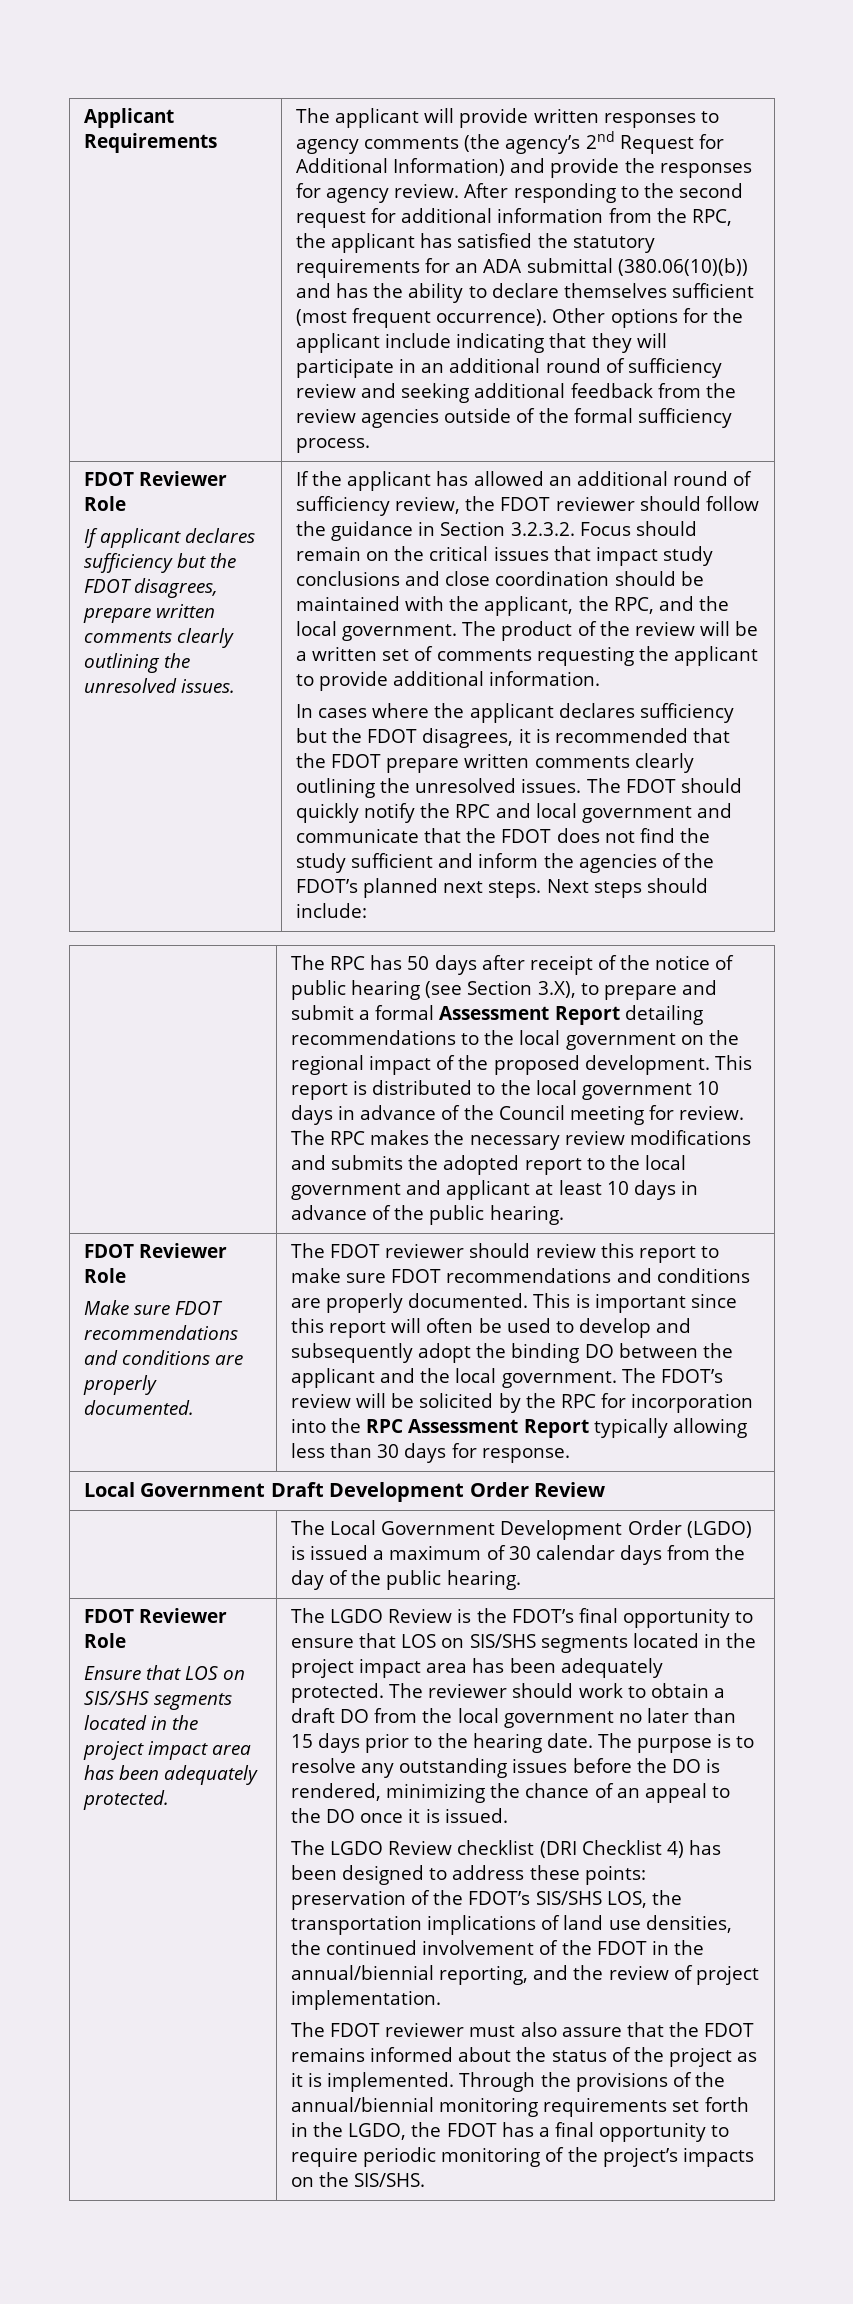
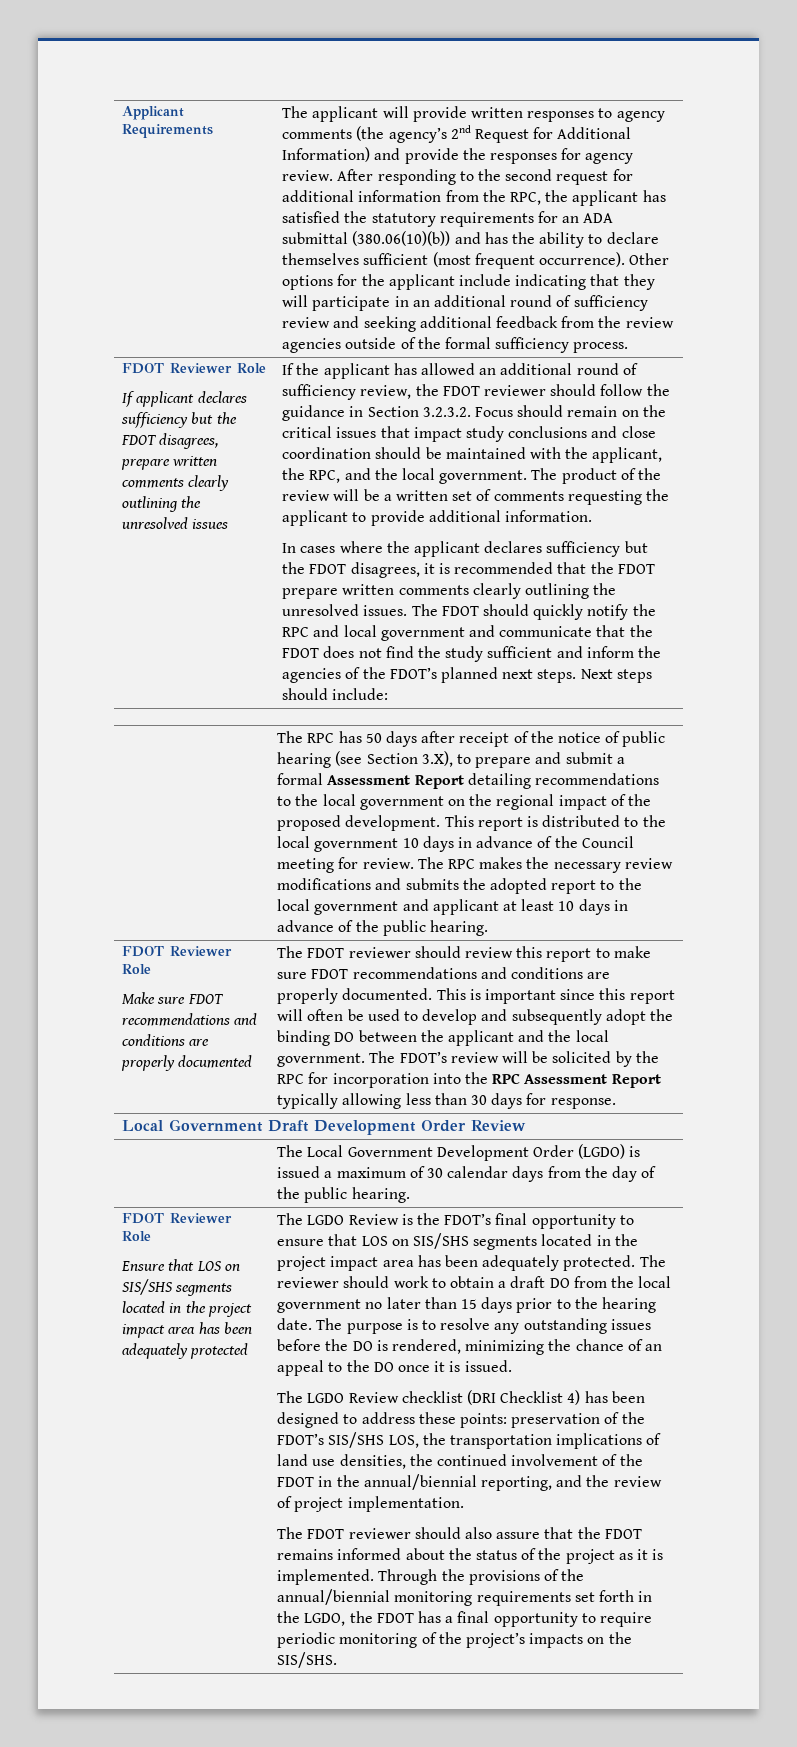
[181,679,236,693] issues. -> [192,519,229,529] issues
[84,1400,195,1415] documented. -> [178,1055,253,1068] documented
[83,1790,170,1810] protected. -> [190,1343,249,1359] protected
[469,2025,516,2037] must -> [414,1527,461,1539] should

